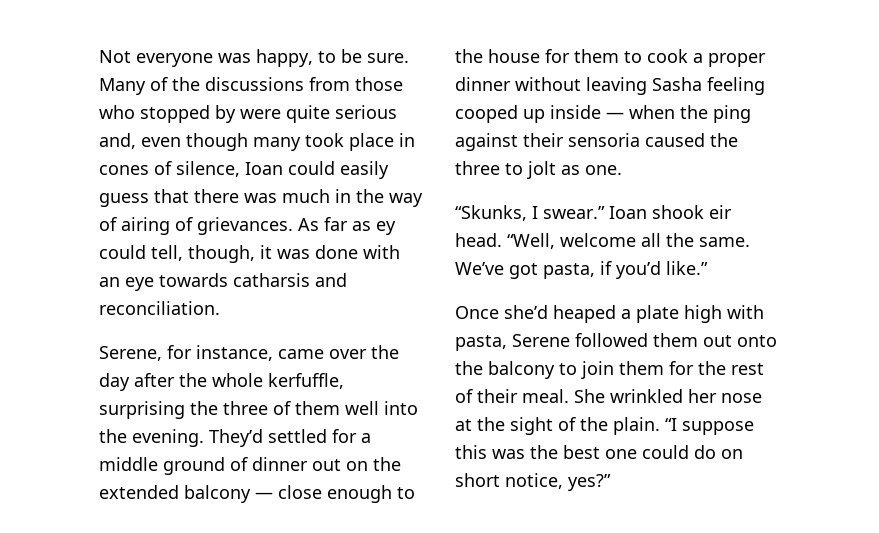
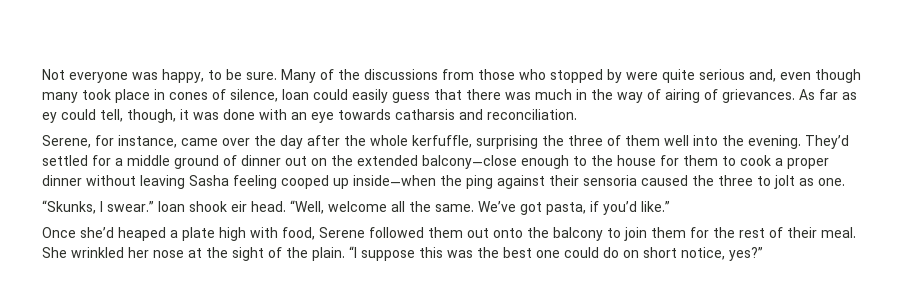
[184,485,322,503] balcony — close -> [422,155,517,169] balcony—close
[550,105,675,119] inside — when -> [353,175,436,186] inside—when
[455,335,507,351] pasta, -> [282,227,315,240] food,

